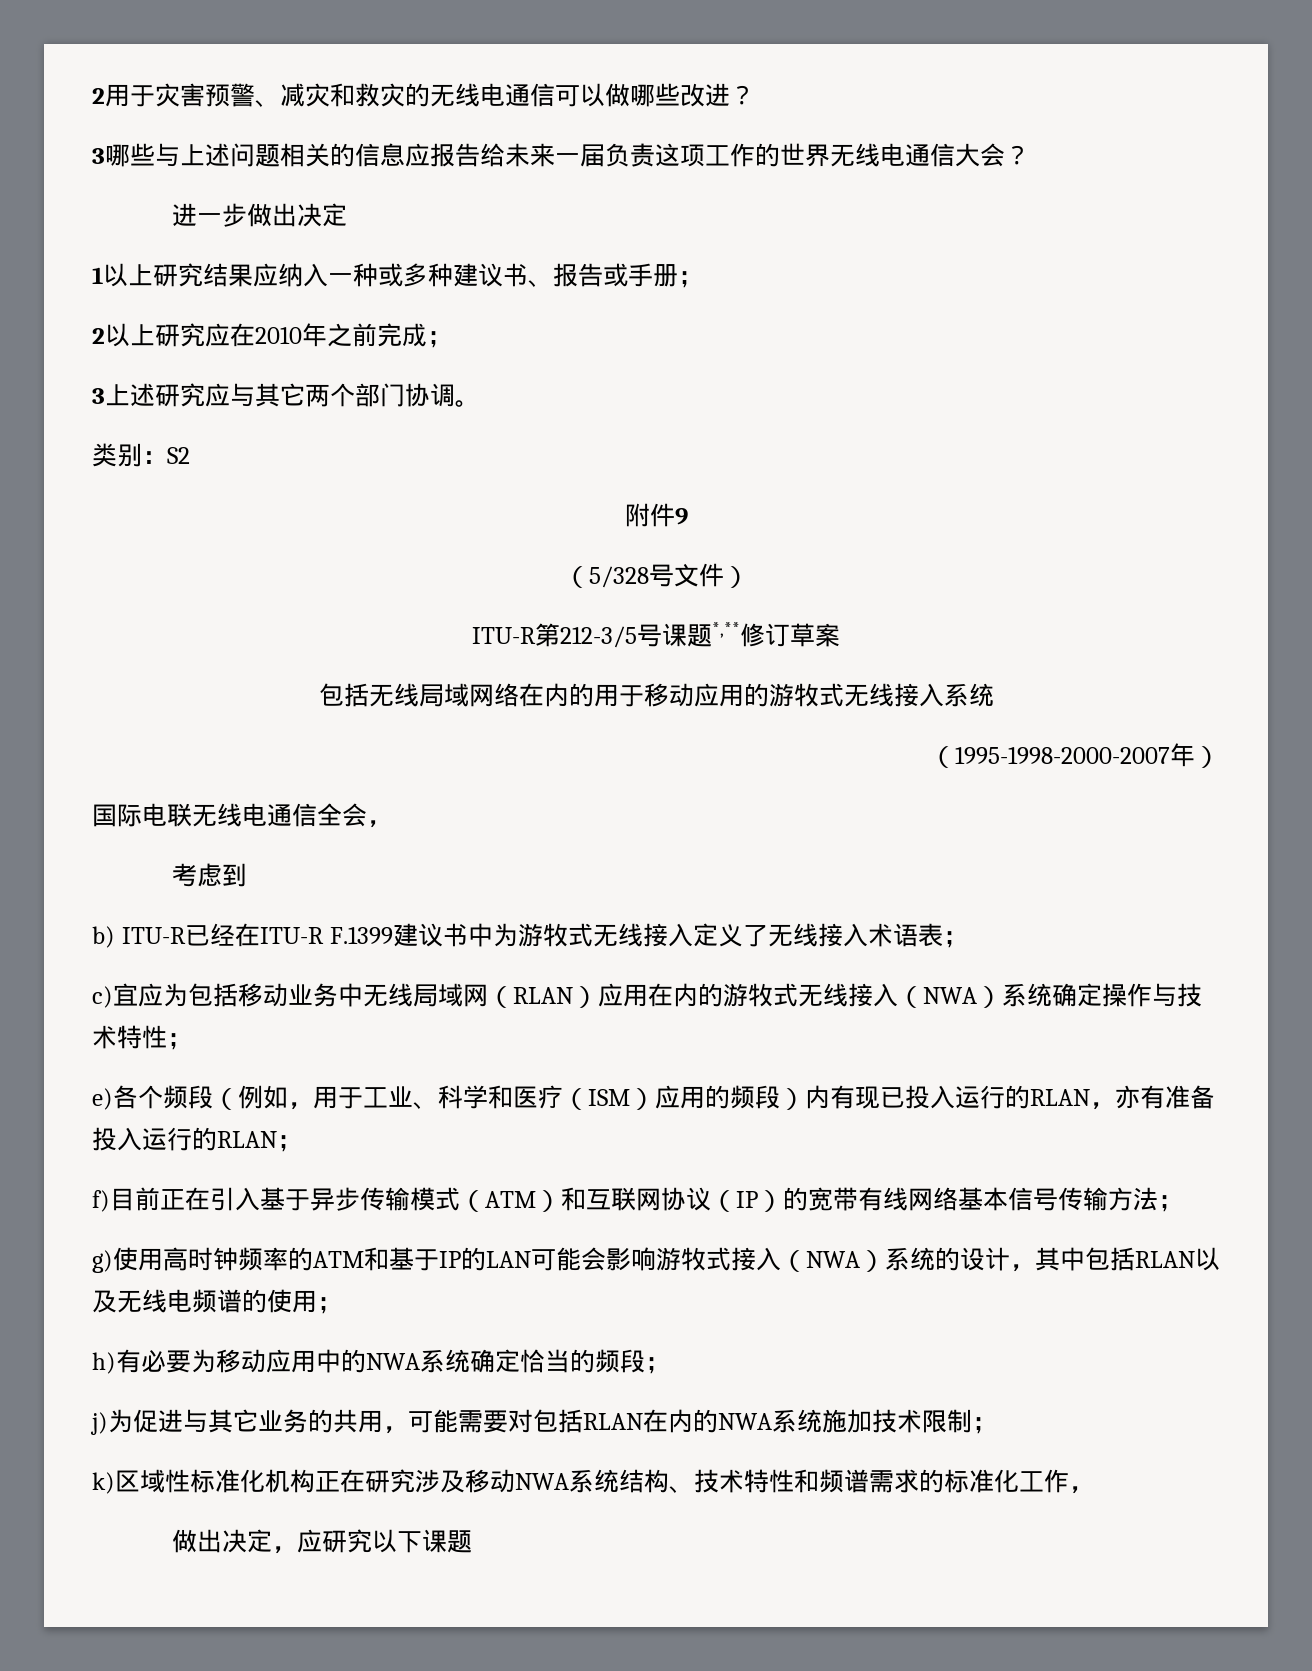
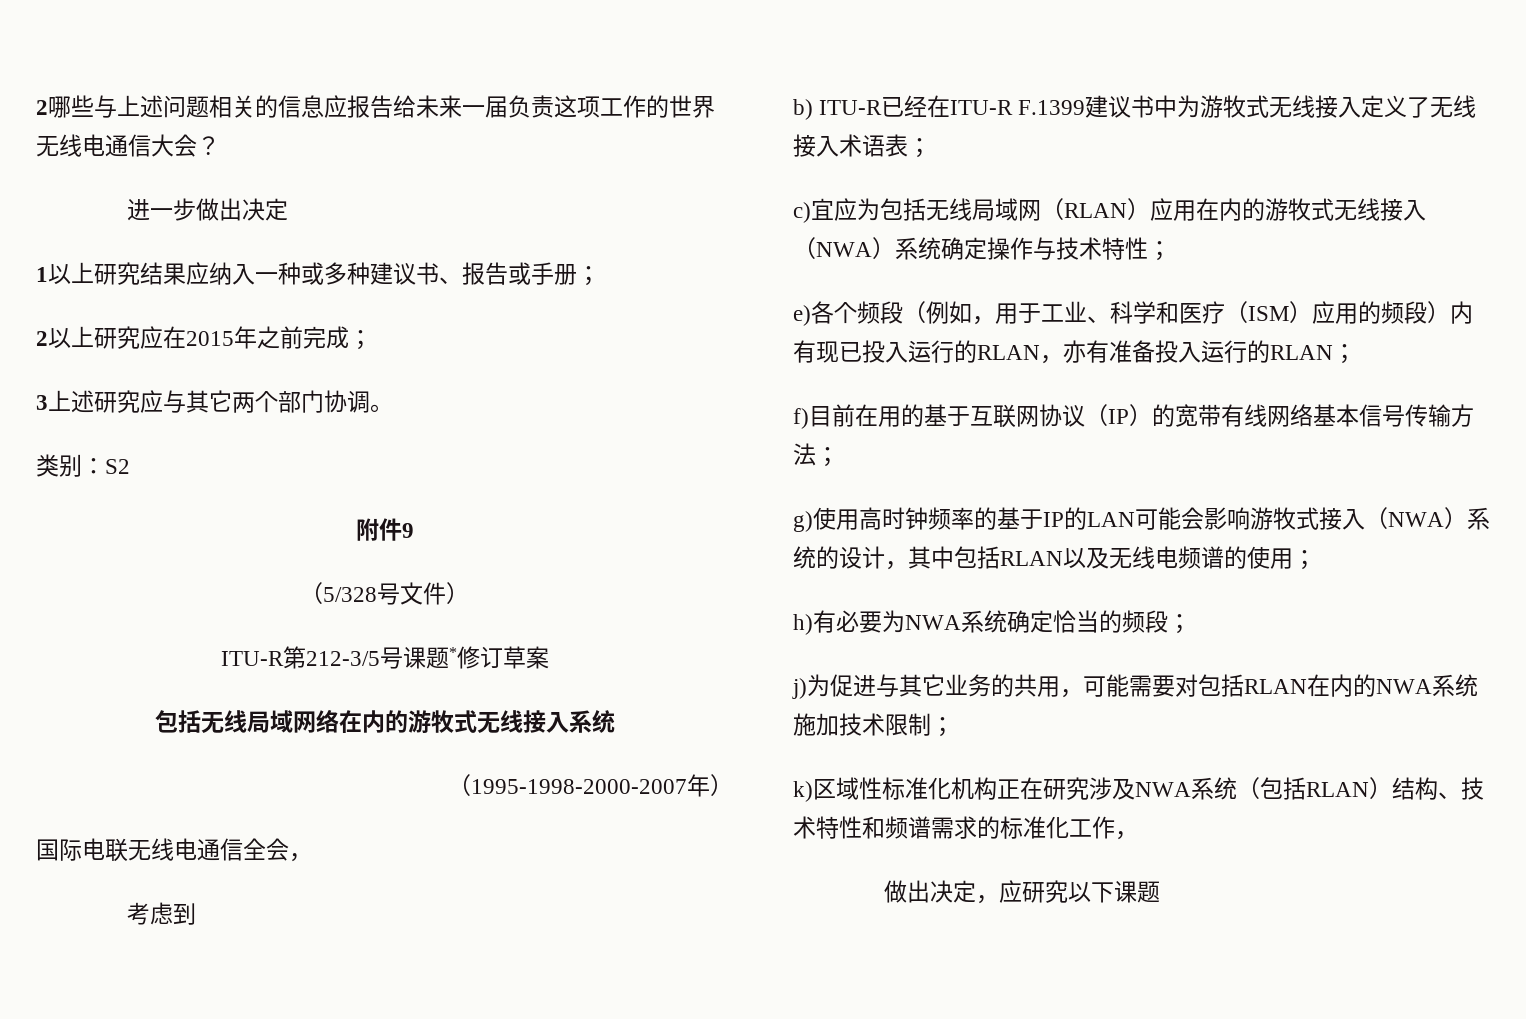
[92,83,755,107] [92,148,105,164] 2用于灾害预警、减灾和救灾的无线电通信可以做哪些改进？ // 3 -> [36,100,48,115] 2
[255,327,302,344] 2010 -> [186,331,234,346] 2015
[712,622,740,638] *,** -> [448,647,457,658] *
[593,683,769,707] 用于移动应用的 -> (408, 721) none
[238,983,363,1007] 移动业务中 -> (926, 209) none
[160,1187,586,1212] 正在引入基于异步传输模式（ATM）和 -> [855,404,970,427] 在用的基于
[313,1247,389,1271] ATM和 -> (997, 518) none
[216,1349,366,1373] 移动应用中的 -> (905, 621) none
[465,1469,619,1493] 移动NWA系统 -> [1135,777,1392,800] NWA系统（包括RLAN）

